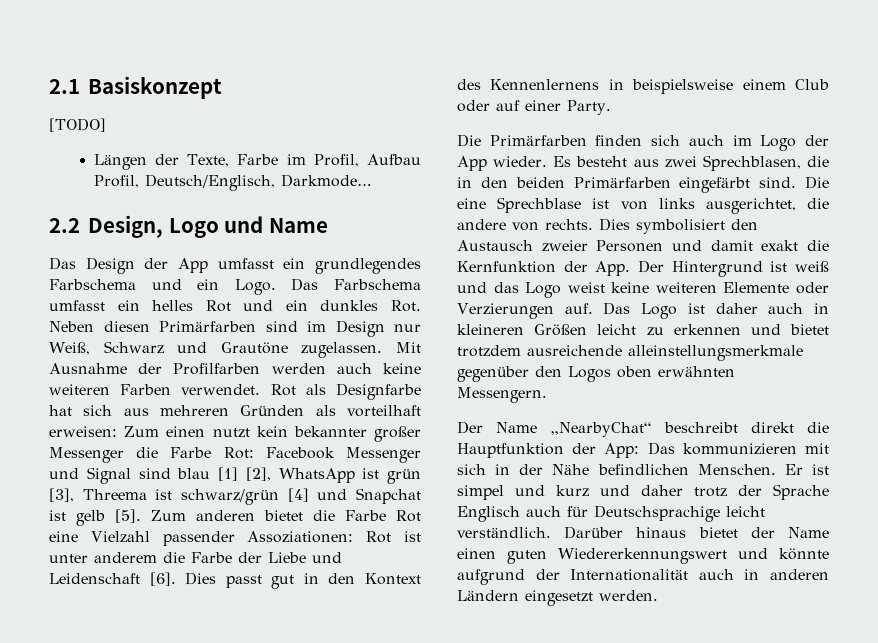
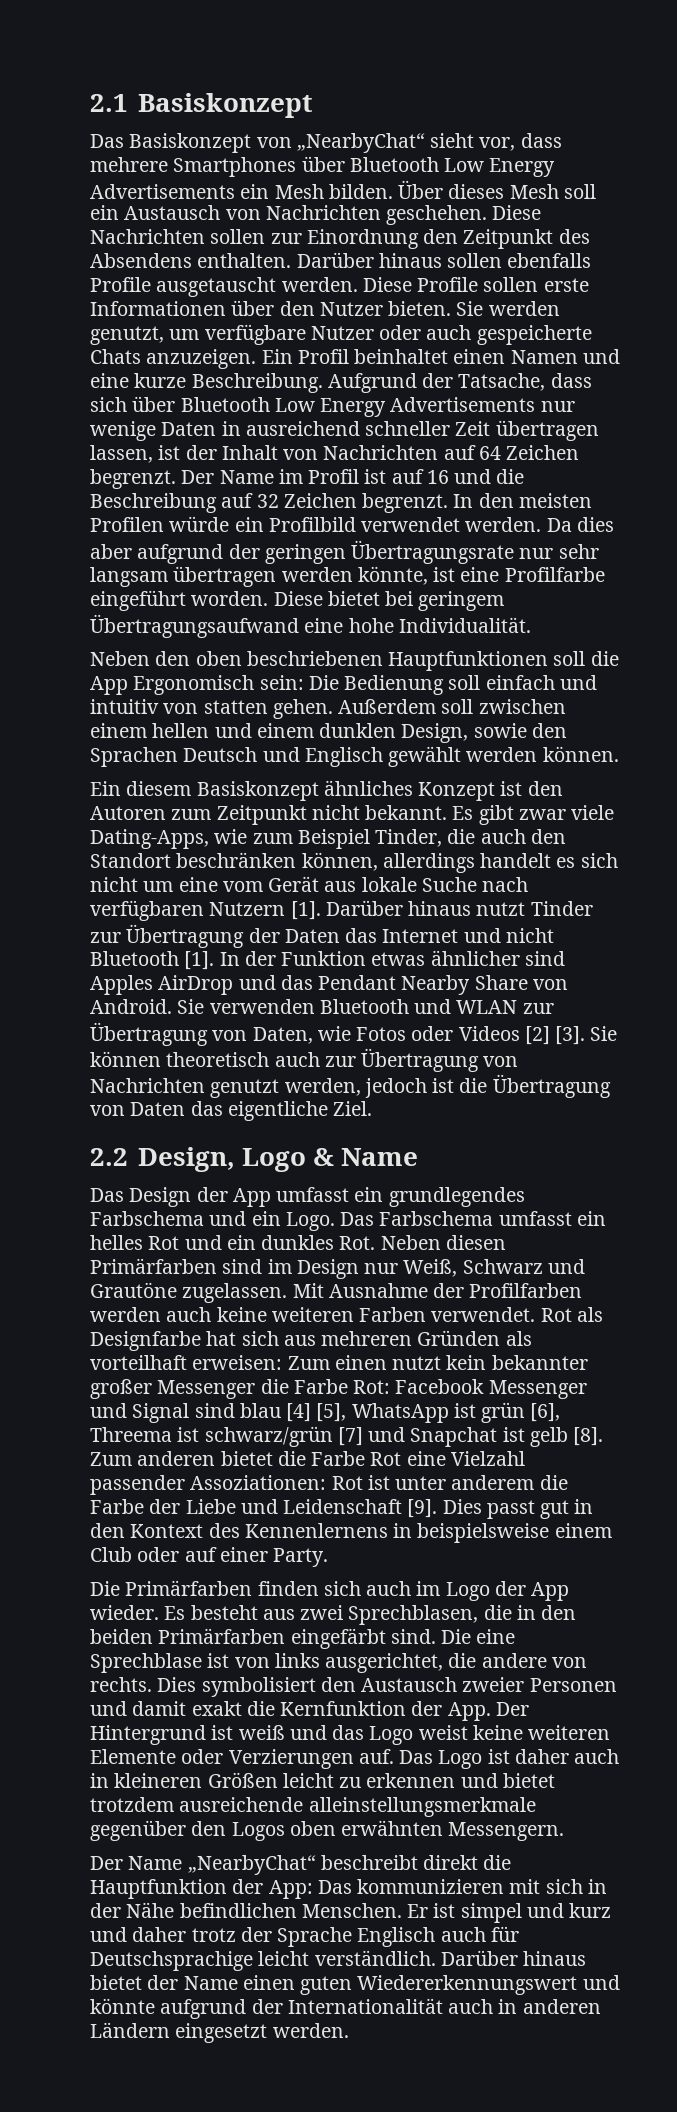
[49,118,106,132] [93,154,421,170] [93,174,371,191] [TODO] // Längen der Texte, Farbe im Profil, Aufbau Profil, Deutsch/Englisch, Darkmode… -> [90,133,562,153] [90,156,556,177] [90,180,596,199] [90,205,542,225] [90,229,590,249] [90,252,592,268] [90,277,589,297] [90,300,560,316] [90,324,592,345] [90,349,620,369] [90,373,592,393] [90,396,575,417] [90,420,599,441] [90,445,580,463] [90,469,525,489] [90,493,592,513] [90,516,614,532] [90,540,599,564] [90,566,605,587] [90,590,505,611] [90,614,531,638] [90,651,619,671] [90,675,597,695] [90,699,566,719] [90,723,567,743] [90,746,619,767] [90,780,563,801] [90,805,615,825] [90,829,566,849] [90,852,618,873] [90,876,529,892] [90,900,593,921] [90,924,554,948] [90,950,565,970] [90,975,568,995] [90,999,554,1014] [90,1022,618,1046] [90,1048,519,1072] [90,1074,611,1098] [90,1101,373,1121] Das Basiskonzept von „NearbyChat“ sieht vor, dass mehrere Smartphones über Bluetooth Low Energy Advertisements ein Mesh bilden. Über dieses Mesh soll ein Austausch von Nachrichten geschehen. Diese Nachrichten sollen zur Einordnung den Zeitpunkt des Absendens enthalten. Darüber hinaus sollen ebenfalls Profile ausgetauscht werden. Diese Profile sollen erste Informationen über den Nutzer bieten. Sie werden genutzt, um verfügbare Nutzer oder auch gespeicherte Chats anzuzeigen. Ein Profil beinhaltet einen Namen und eine kurze Beschreibung. Aufgrund der Tatsache, dass sich über Bluetooth Low Energy Advertisements nur wenige Daten in ausreichend schneller Zeit übertragen lassen, ist der Inhalt von Nachrichten auf 64 Zeichen begrenzt. Der Name im Profil ist auf 16 und die Beschreibung auf 32 Zeichen begrenzt. In den meisten Profilen würde ein Profilbild verwendet werden. Da dies aber aufgrund der geringen Übertragungsrate nur sehr langsam übertragen werden könnte, ist eine Profilfarbe eingeführt worden. Diese bietet bei geringem Übertragungsaufwand eine hohe Individualität. // Neben den oben beschriebenen Hauptfunktionen soll die App Ergonomisch sein: Die Bedienung soll einfach und intuitiv von statten gehen. Außerdem soll zwischen einem hellen und einem dunklen Design, sowie den Sprachen Deutsch und Englisch gewählt werden können. // Ein diesem Basiskonzept ähnliches Konzept ist den Autoren zum Zeitpunkt nicht bekannt. Es gibt zwar viele Dating-Apps, wie zum Beispiel Tinder, die auch den Standort beschränken können, allerdings handelt es sich nicht um eine vom Gerät aus lokale Suche nach verfügbaren Nutzern [1]. Darüber hinaus nutzt Tinder zur Übertragung der Daten das Internet und nicht Bluetooth [1]. In der Funktion etwas ähnlicher sind Apples AirDrop und das Pendant Nearby Share von Android. Sie verwenden Bluetooth und WLAN zur Übertragung von Daten, wie Fotos oder Videos [2] [3]. Sie können theoretisch auch zur Übertragung von Nachrichten genutzt werden, jedoch ist die Übertragung von Daten das eigentliche Ziel.
[224,216,264,233] und -> [312,1148,334,1166] &
[218,467,271,481] [1] [2], -> [286,1403,347,1422] [4] [5],
[49,488,74,502] [3], -> [530,1403,561,1422] [6],
[287,488,309,502] [4] -> [337,1427,363,1446] [7]
[115,509,141,523] [5]. -> [573,1427,604,1446] [8].
[149,572,176,586] [6]. -> [407,1499,438,1518] [9].

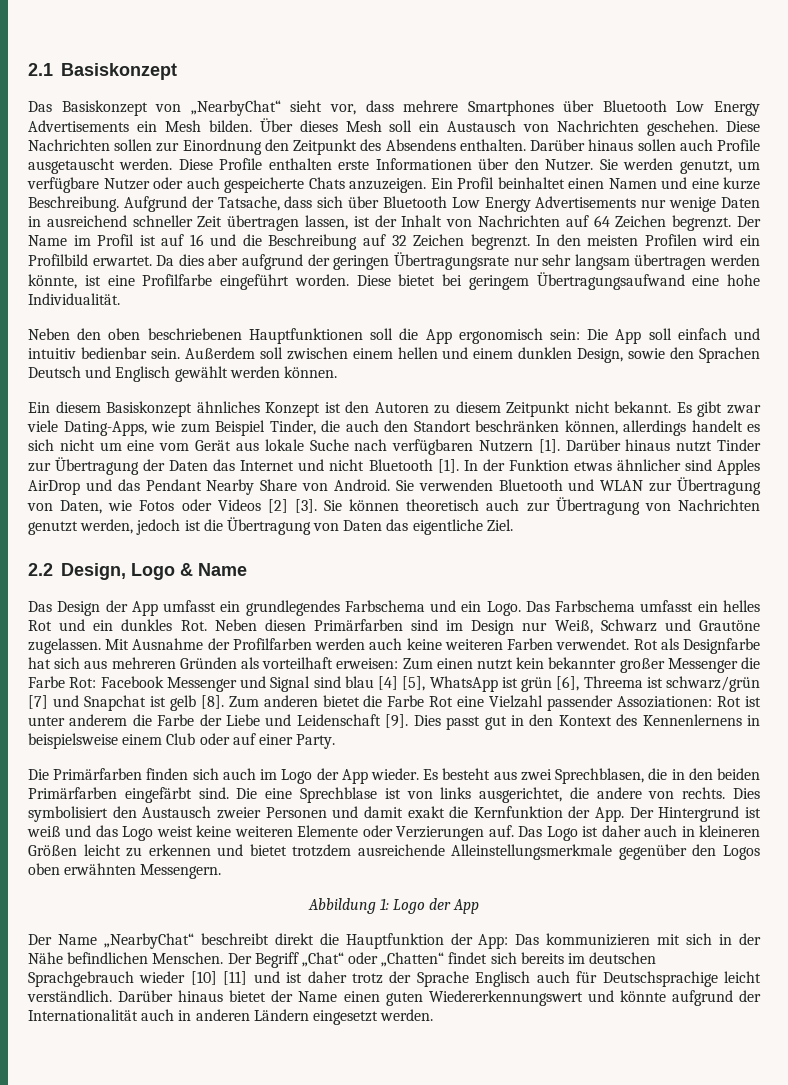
[507,253,592,268] ebenfalls -> [679,139,713,151] auch
[483,277,539,292] sollen -> [268,158,332,170] enthalten
[319,301,452,316] Nutzer bieten. -> [545,159,594,171] Nutzer.
[169,516,230,532] würde -> [702,234,734,246] wird
[361,517,542,532] verwendet werden. -> [92,256,152,266] erwartet.
[133,675,255,695] Ergonomisch -> [458,328,543,344] ergonomisch
[344,675,445,695] Bedienung -> [615,329,642,344] App
[163,699,333,719] von statten gehen. -> [80,347,180,359] bedienbar sein.
[171,809,212,820] zum -> [434,401,501,414] zu diesem
[308,1797,536,1817] alleinstellungsmerkmale -> [451,844,613,860] Alleinstellungsmerkmale
(565, 1831) none -> [307,898,480,914] // Abbildung 1: Logo der App
[407,1903,612,1923] [90,1927,127,1942] Er ist simpel und kurz und -> [227,952,657,968] [28,971,303,987] Der Begriff „Chat“ oder „Chatten“ findet sich bereits im deutschen Sprachgebrauch wieder [10] [11] und ist

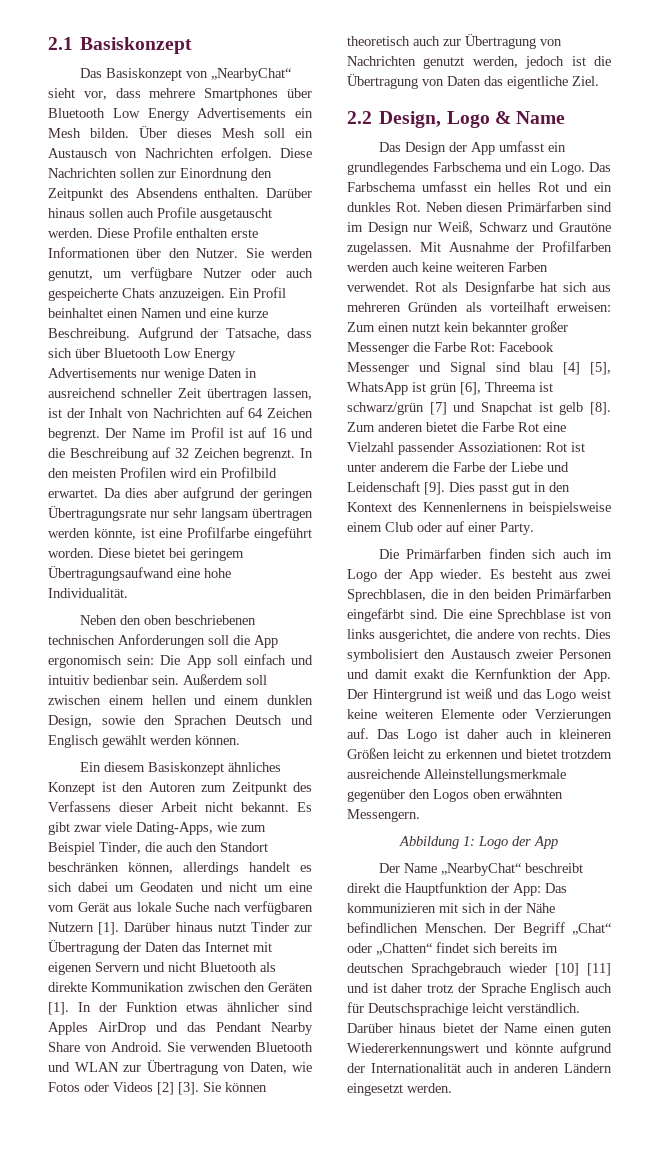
[647,120,719,136] geschehen. -> [220,147,272,161] erfolgen.
[248,328,363,344] Hauptfunktionen -> [48,634,205,648] technischen Anforderungen
[434,401,571,417] zu diesem Zeitpunkt -> [201,782,312,795] [48,801,197,812] zum Zeitpunkt des Verfassens dieser Arbeit
(54, 445) none -> [78,882,223,892] dabei um Geodaten und
[298,459,433,471] und nicht Bluetooth -> [253,942,272,952] [48,962,276,975] [48,982,313,992] mit eigenen Servern und nicht Bluetooth als direkte Kommunikation zwischen den Geräten

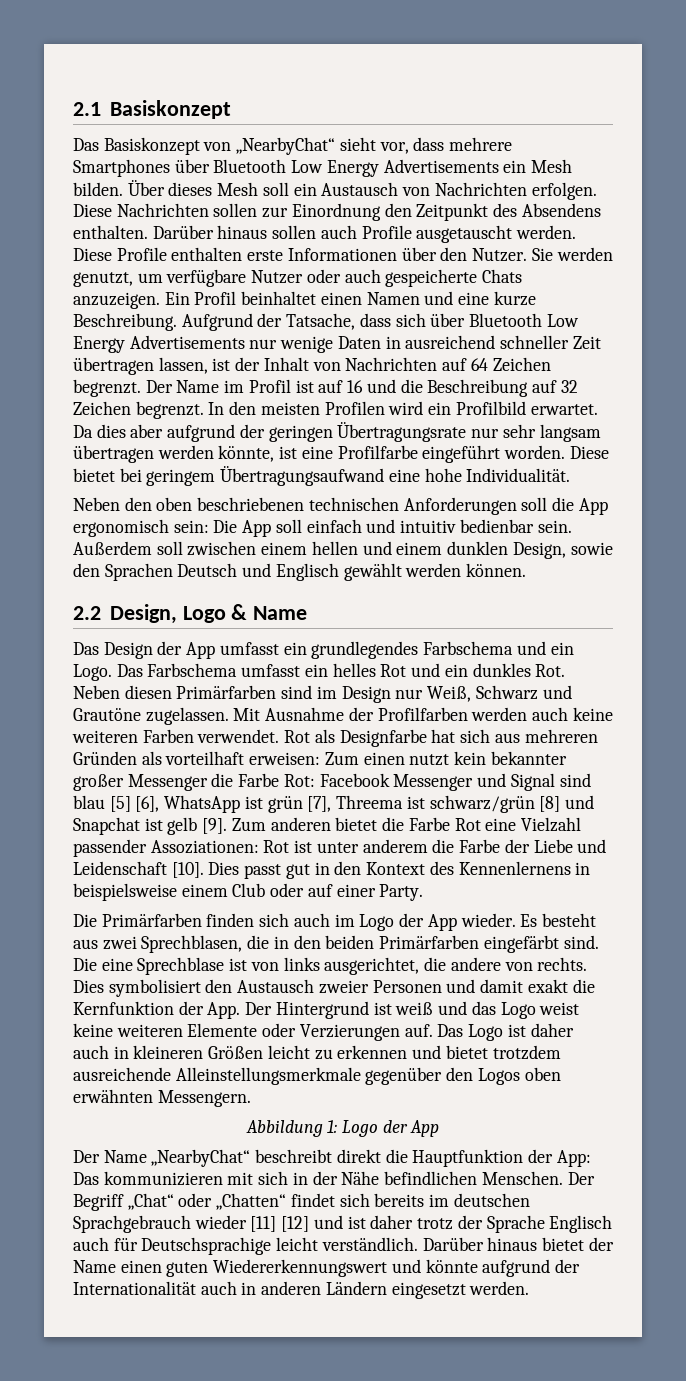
[79,762,281,775] [48,782,312,795] [48,801,312,812] [48,822,266,835] [48,842,268,855] [48,862,312,875] [48,882,312,892] [48,901,313,915] [48,922,312,935] [48,940,272,955] [48,962,276,975] [48,982,313,992] [48,1002,313,1015] [48,1022,313,1035] [48,1042,313,1052] [48,1060,312,1075] [48,1082,267,1095] [347,34,562,49] [347,56,611,69] [347,74,599,89] // Ein diesem Basiskonzept ähnliches Konzept ist den Autoren zum Zeitpunkt des Verfassens dieser Arbeit nicht bekannt. Es gibt zwar viele Dating-Apps, wie zum Beispiel Tinder, die auch den Standort beschränken können, allerdings handelt es sich dabei um Geodaten und nicht um eine vom Gerät aus lokale Suche nach verfügbaren Nutzern [1]. Darüber hinaus nutzt Tinder zur Übertragung der Daten das Internet mit eigenen Servern und nicht Bluetooth als direkte Kommunikation zwischen den Geräten [1]. In der Funktion etwas ähnlicher sind Apples AirDrop und das Pendant Nearby Share von Android. Sie verwenden Bluetooth und WLAN zur Übertragung von Daten, wie Fotos oder Videos [2] [3]. Sie können theoretisch auch zur Übertragung von Nachrichten genutzt werden, jedoch ist die Übertragung von Daten das eigentliche Ziel. -> (527, 570) none
[563,362,611,375] [4] [5], -> [109,796,160,812] [5] [6],
[460,382,481,395] [6], -> [307,796,332,812] [7],
[429,402,447,415] [7] -> [539,796,561,812] [8]
[590,402,611,415] [8]. -> [202,818,228,834] [9].
[424,482,445,495] [9]. -> [171,862,204,878] [10].
[555,963,611,976] [10] [11] -> [250,1216,310,1232] [11] [12]

